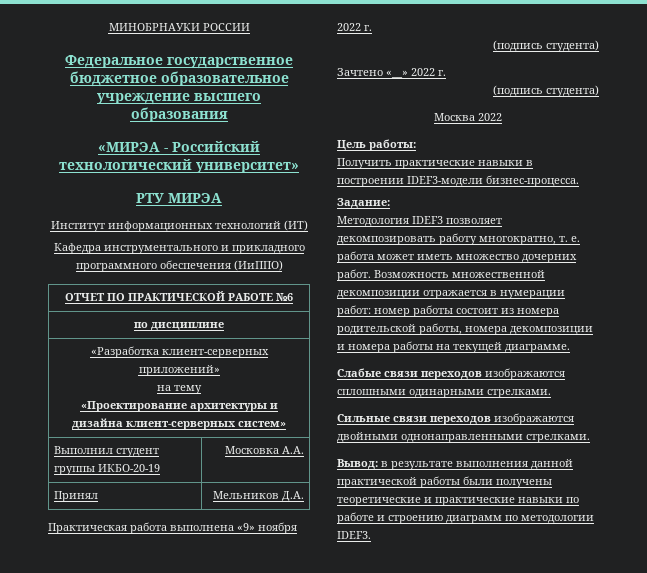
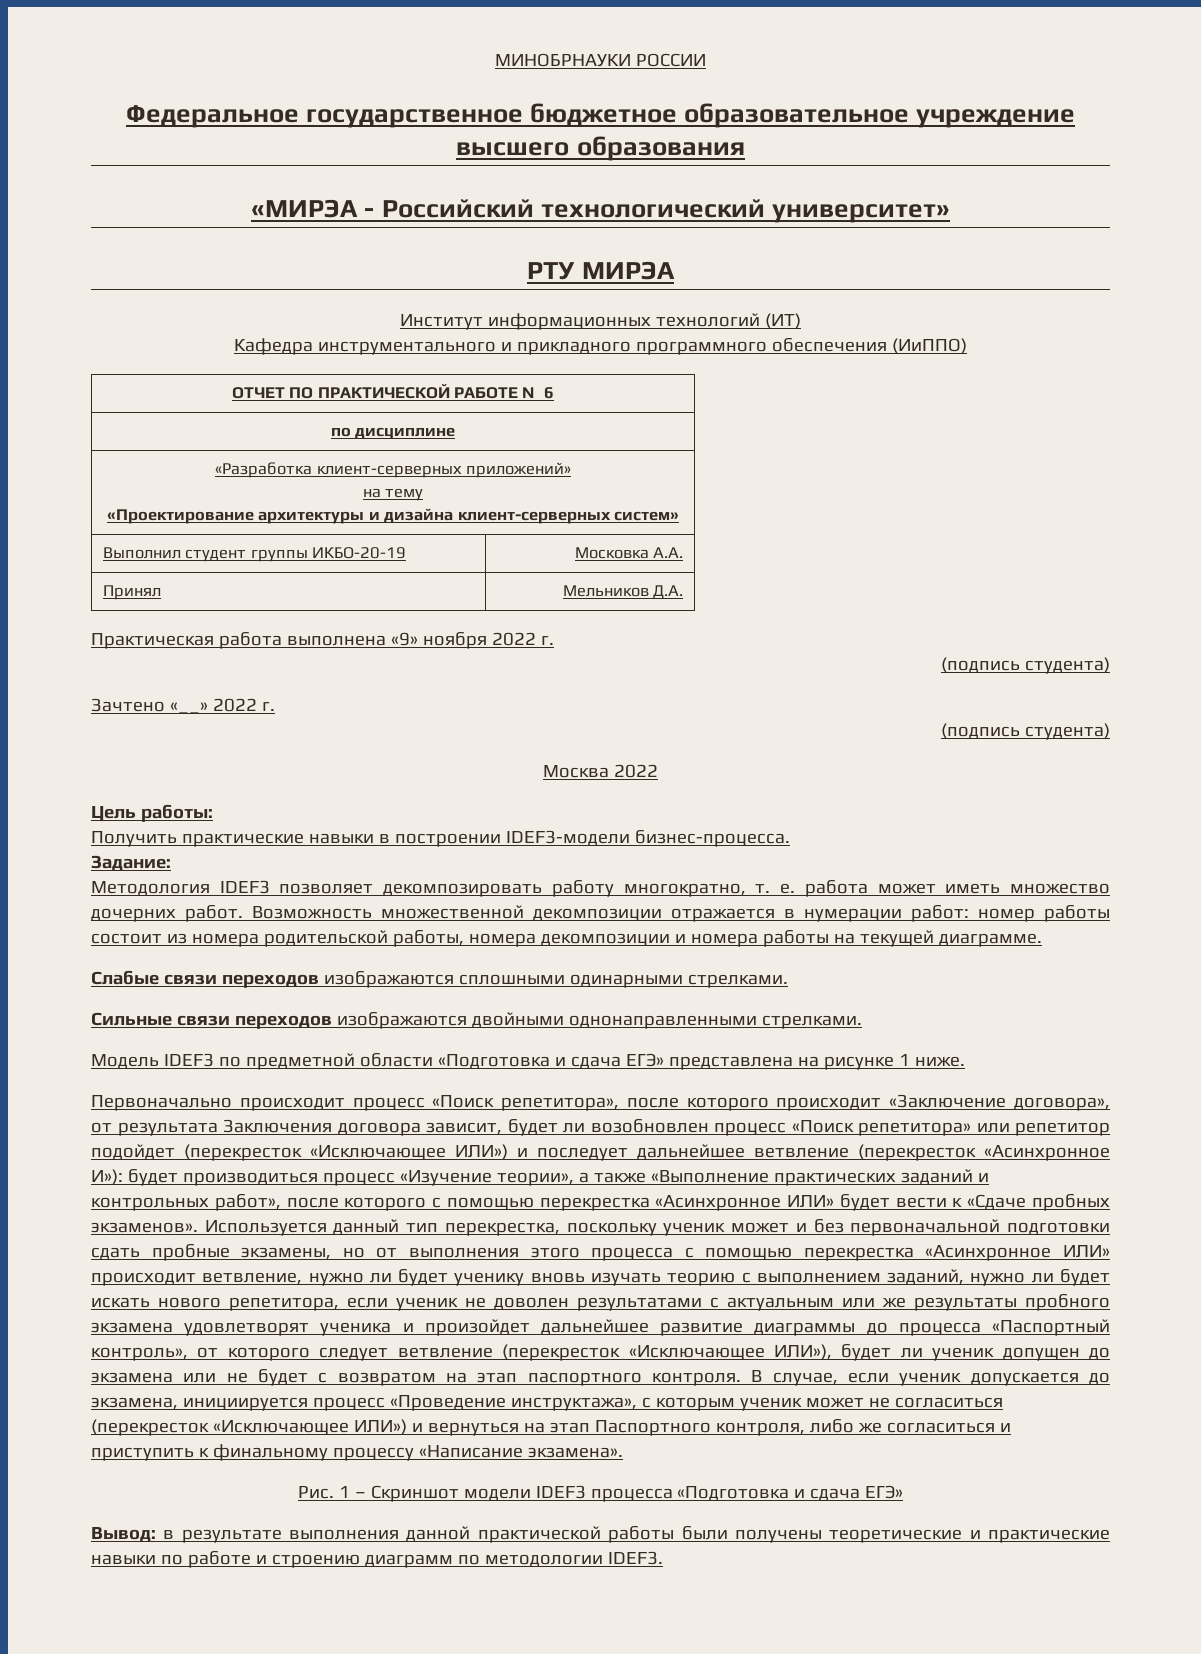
(590, 438) none -> [91,1053,965,1070] [91,1094,1111,1111] [91,1119,1110,1136] [91,1144,1110,1161] [91,1169,989,1186] [91,1194,1110,1211] [91,1219,1111,1236] [91,1244,1110,1261] [91,1269,1111,1286] [91,1294,1110,1311] [91,1319,1111,1336] [91,1344,1110,1361] [91,1369,1110,1386] [91,1395,1003,1411] [91,1419,1011,1436] [91,1444,623,1461] [297,1485,904,1502] // Модель IDEF3 по предметной области «Подготовка и сдача ЕГЭ» представлена на рисунке 1 ниже. // Первоначально происходит процесс «Поиск репетитора», после которого происходит «Заключение договора», от результата Заключения договора зависит, будет ли возобновлен процесс «Поиск репетитора» или репетитор подойдет (перекресток «Исключающее ИЛИ») и последует дальнейшее ветвление (перекресток «Асинхронное И»): будет производиться процесс «Изучение теории», а также «Выполнение практических заданий и контрольных работ», после которого с помощью перекрестка «Асинхронное ИЛИ» будет вести к «Сдаче пробных экзаменов». Используется данный тип перекрестка, поскольку ученик может и без первоначальной подготовки сдать пробные экзамены, но от выполнения этого процесса с помощью перекрестка «Асинхронное ИЛИ» происходит ветвление, нужно ли будет ученику вновь изучать теорию с выполнением заданий, нужно ли будет искать нового репетитора, если ученик не доволен результатами с актуальным или же результаты пробного экзамена удовлетворят ученика и произойдет дальнейшее развитие диаграммы до процесса «Паспортный контроль», от которого следует ветвление (перекресток «Исключающее ИЛИ»), будет ли ученик допущен до экзамена или не будет с возвратом на этап паспортного контроля. В случае, если ученик допускается до экзамена, инициируется процесс «Проведение инструктажа», с которым ученик может не согласиться (перекресток «Исключающее ИЛИ») и вернуться на этап Паспортного контроля, либо же согласиться и приступить к финальному процессу «Написание экзамена». // Рис. 1 – Скриншот модели IDEF3 процесса «Подготовка и сдача ЕГЭ»

